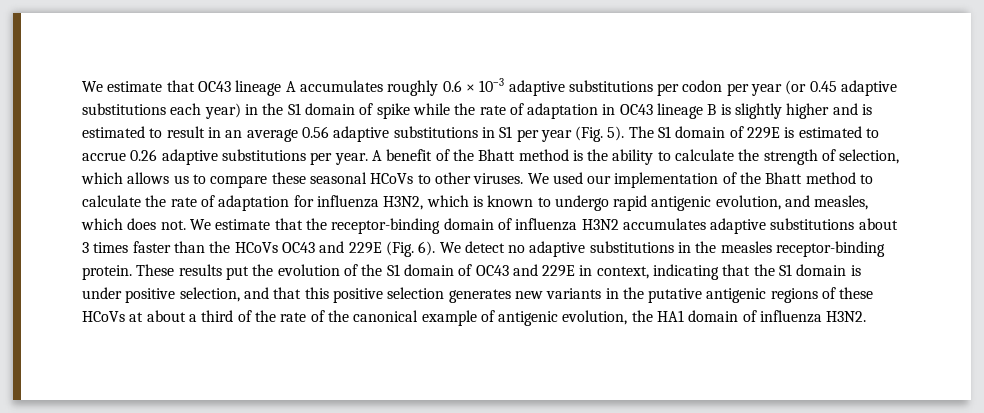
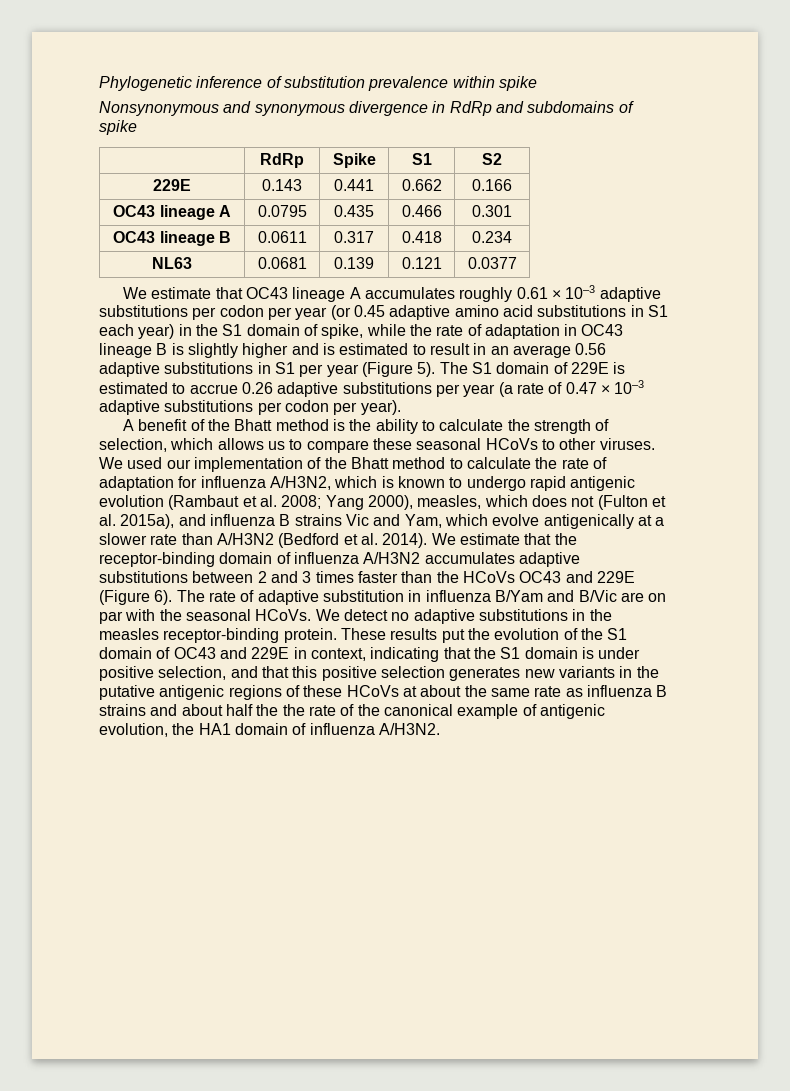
(82, 86) none -> [99,76,537,91] [99,101,634,116] [99,120,137,135] [260,153,304,168] [332,153,376,168] [411,153,432,165] [482,153,502,165] [153,179,191,191] [262,179,302,191] [334,179,374,191] [401,179,442,191] [472,179,512,191] [113,205,231,220] [257,205,307,217] [334,205,374,217] [401,205,442,217] [472,205,512,217] [113,231,231,246] [257,231,307,243] [334,231,374,243] [401,231,442,243] [472,231,512,243] [152,257,192,269] [257,257,307,269] [334,257,374,269] [401,257,442,269] [467,257,517,269] Phylogenetic inference of substitution prevalence within spike // Nonsynonymous and synonymous divergence in RdRp and subdomains of spike // | RdRp | Spike | S1 | S2 // 229E | 0.143 | 0.441 | 0.662 | 0.166 // OC43 lineage A | 0.0795 | 0.435 | 0.466 | 0.301 // OC43 lineage B | 0.0611 | 0.317 | 0.418 | 0.234 // NL63 | 0.0681 | 0.139 | 0.121 | 0.0377 //
[442,80,462,92] 0.6 -> [516,287,548,299] 0.61
[82,103,166,115] substitutions -> [454,305,668,317] amino acid substitutions in S1
[376,103,410,119] spike -> [321,324,364,339] spike,
[575,126,604,142] (Fig. -> [361,362,413,377] (Figure
[334,153,368,165] year. -> [463,380,645,397] [99,400,401,415] year (a rate of 0.47 × 10–3 adaptive substitutions per codon per year). //
[383,196,424,210] H3N2, -> [269,476,331,490] A/H3N2,
[715,195,869,210] [81,218,186,230] evolution, and measles, which does not. -> [99,495,666,510] [99,514,665,529] [99,533,428,548] evolution (Rambaut et al. 2008; Yang 2000), measles, which does not (Fulton et al. 2015a), and influenza B strains Vic and Yam, which evolve antigenically at a slower rate than A/H3N2 (Bedford et al. 2014).
[581,219,619,230] H3N2 -> [363,552,421,564] A/H3N2
[858,218,898,230] about -> [192,571,298,583] between 2 and
[385,241,436,257] (Fig. 6). -> [99,590,667,605] [99,609,312,624] (Figure 6). The rate of adaptive substitution in influenza B/Yam and B/Vic are on par with the seasonal HCoVs.
[188,310,252,322] a third of -> [464,685,668,697] [99,704,279,716] the same rate as influenza B strains and about half the
[826,311,867,322] H3N2. -> [378,723,440,735] A/H3N2.

